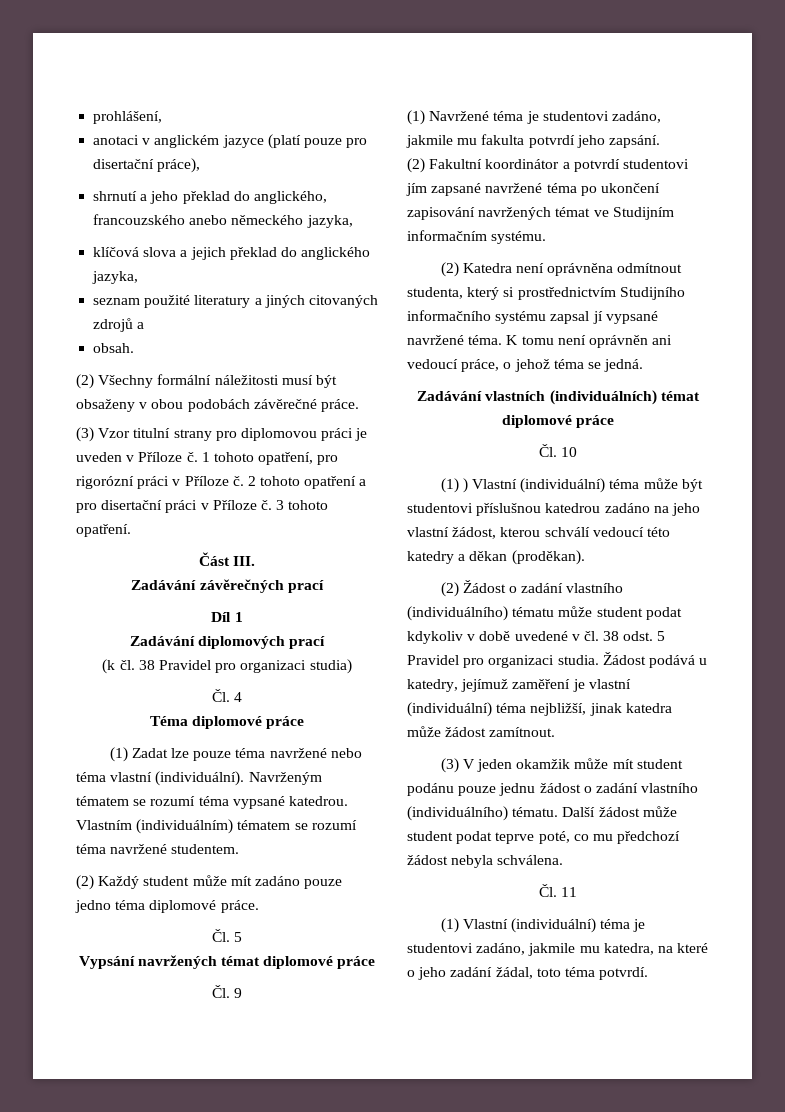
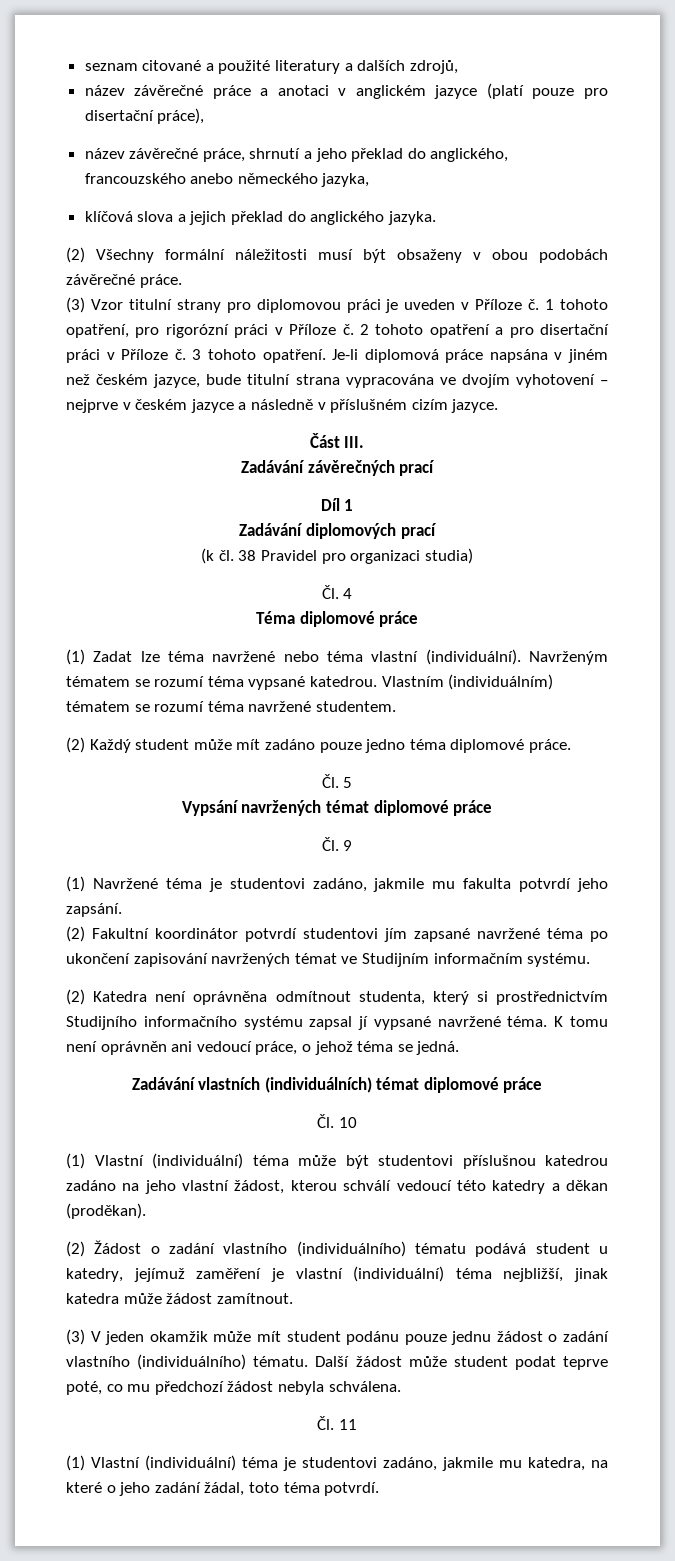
[93,111,163,124] prohlášení, // -> [84,60,458,74] [84,85,269,99] seznam citované a použité literatury a dalších zdrojů, // název závěrečné práce a
(201, 165) none -> [84,148,245,162] název závěrečné práce,
[92,271,139,284] [93,295,378,308] [93,318,145,332] [93,343,135,353] jazyka, // seznam použité literatury a jiných citovaných zdrojů a // obsah. -> [387,211,436,225] jazyka.
(131, 530) none -> [332,349,608,363] [66,374,609,388] [66,399,499,413] Je-li diplomová práce napsána v jiném než českém jazyce, bude titulní strana vypracována ve dvojím vyhotovení – nejprve v českém jazyce a následně v příslušném cizím jazyce.
[193,751,232,761] pouze -> (160, 656) none
[562,162,570,169] a -> (238, 933) none
[462,478,468,493] ) -> (85, 1161) none
[558,606,682,620] [407,631,666,644] [407,652,695,668] může student podat kdykoliv v době uvedené v čl. 38 odst. 5 Pravidel pro organizaci studia. Žádost podává -> [475,1243,590,1257] podává student

